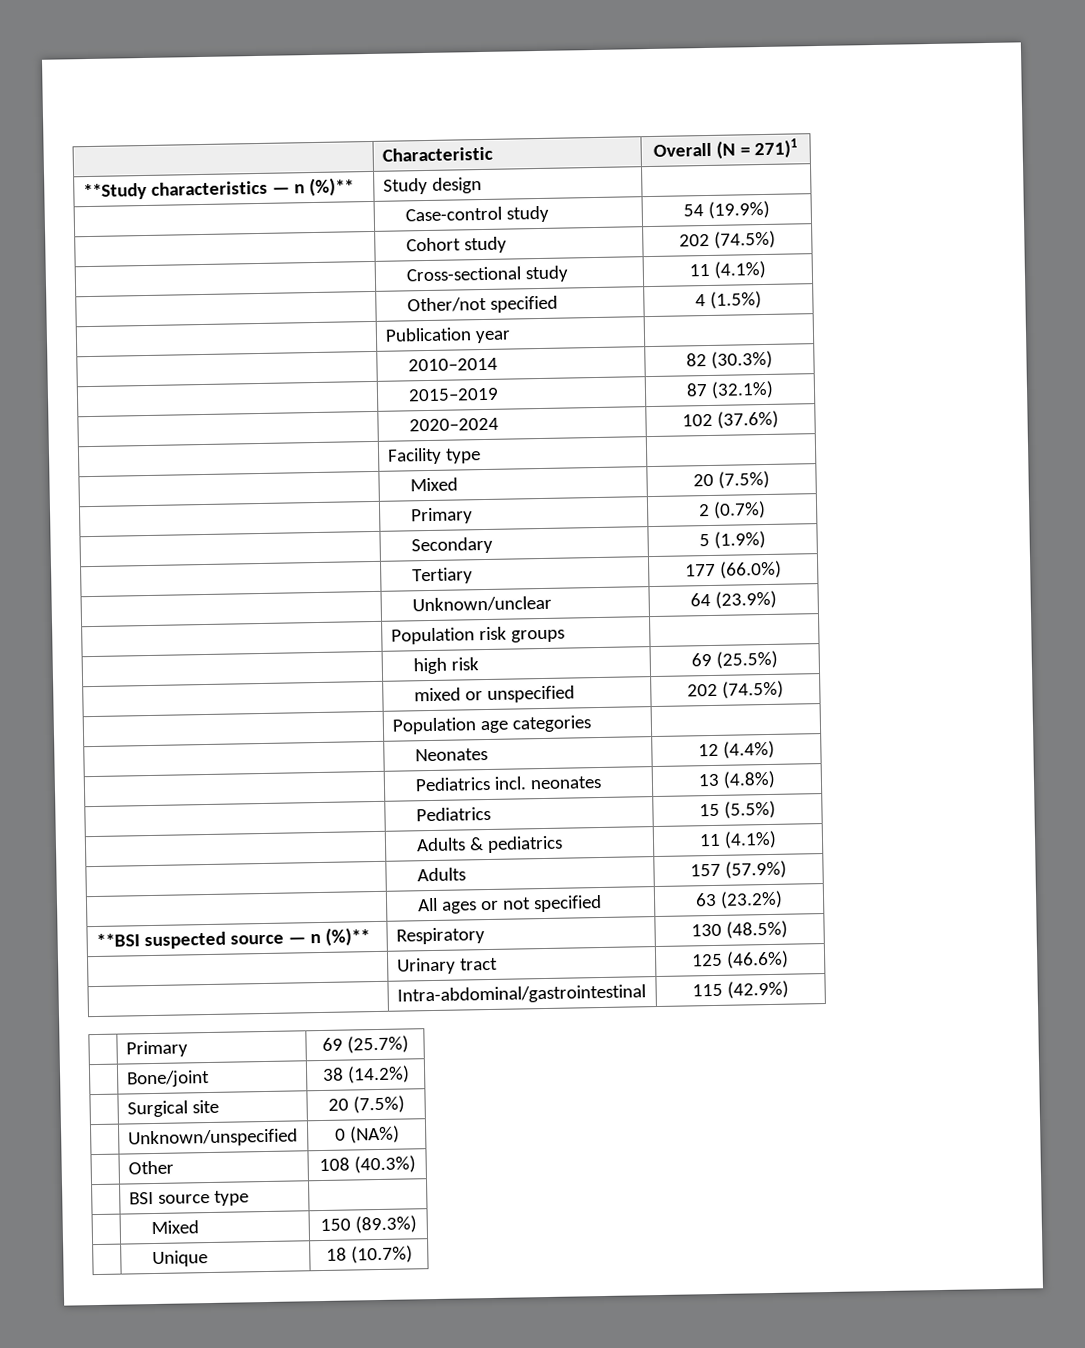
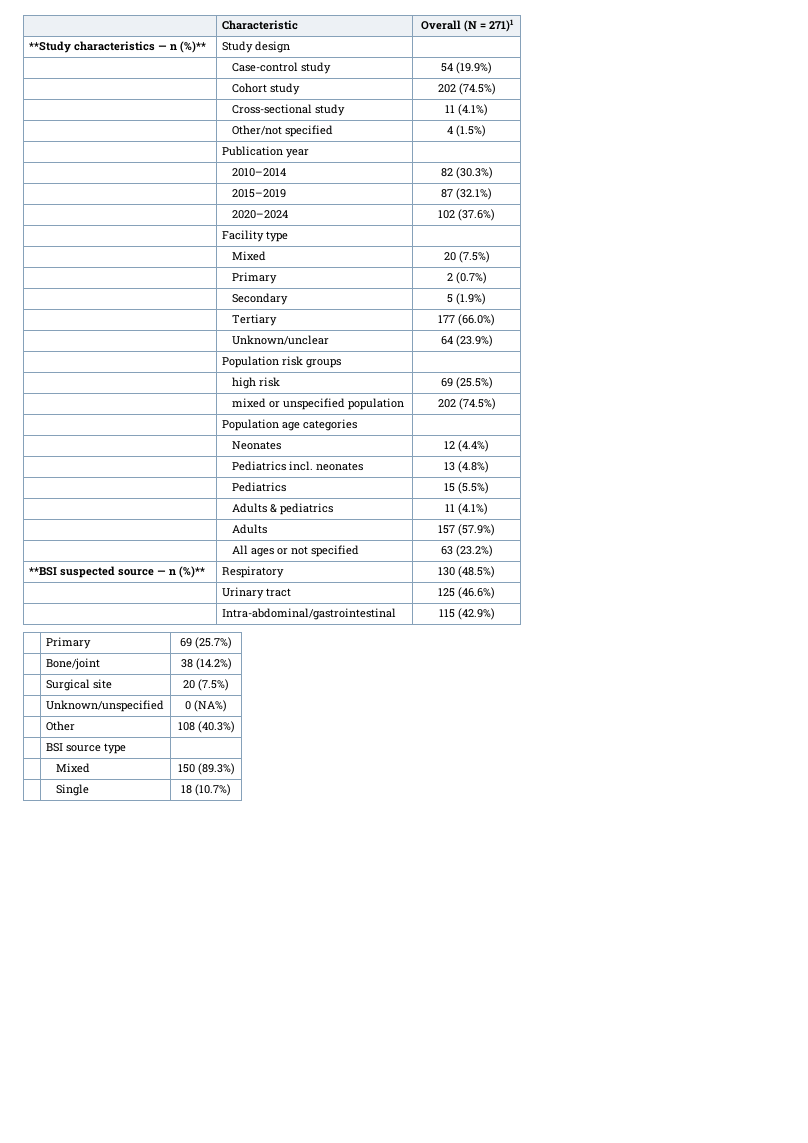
(575, 694) none -> [347,398,404,410] population
[151,1250,208,1268] Unique -> [55,784,89,796] Single

